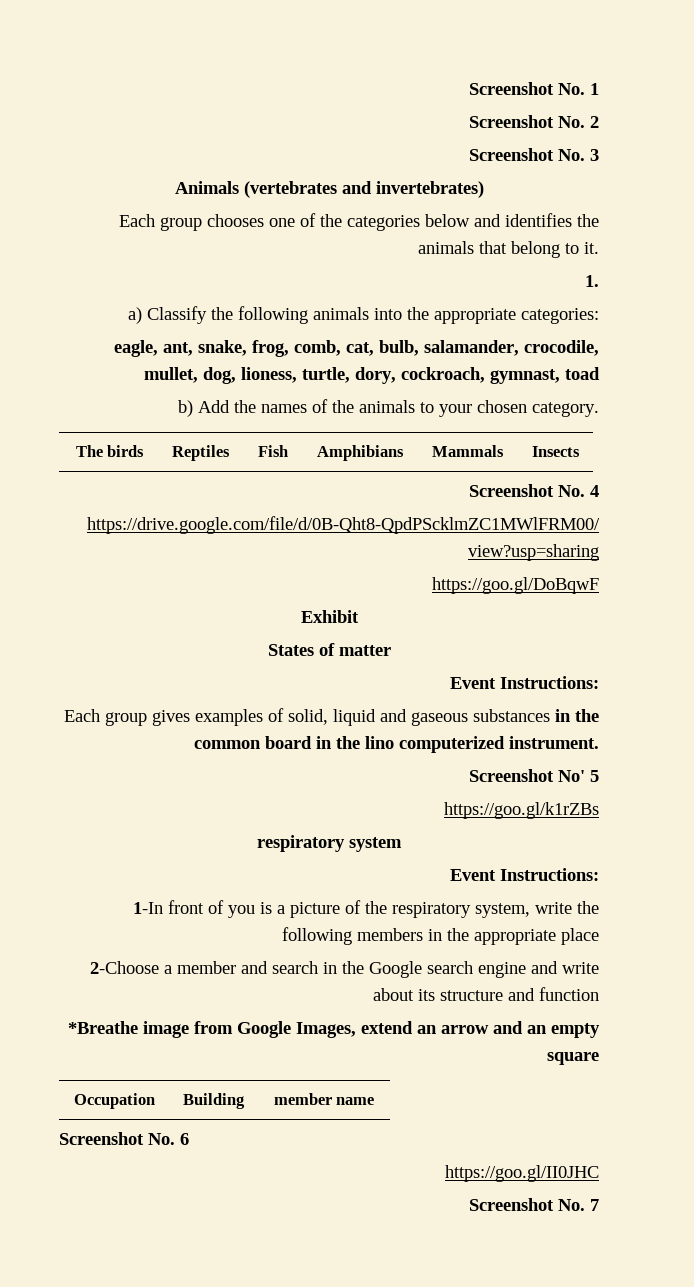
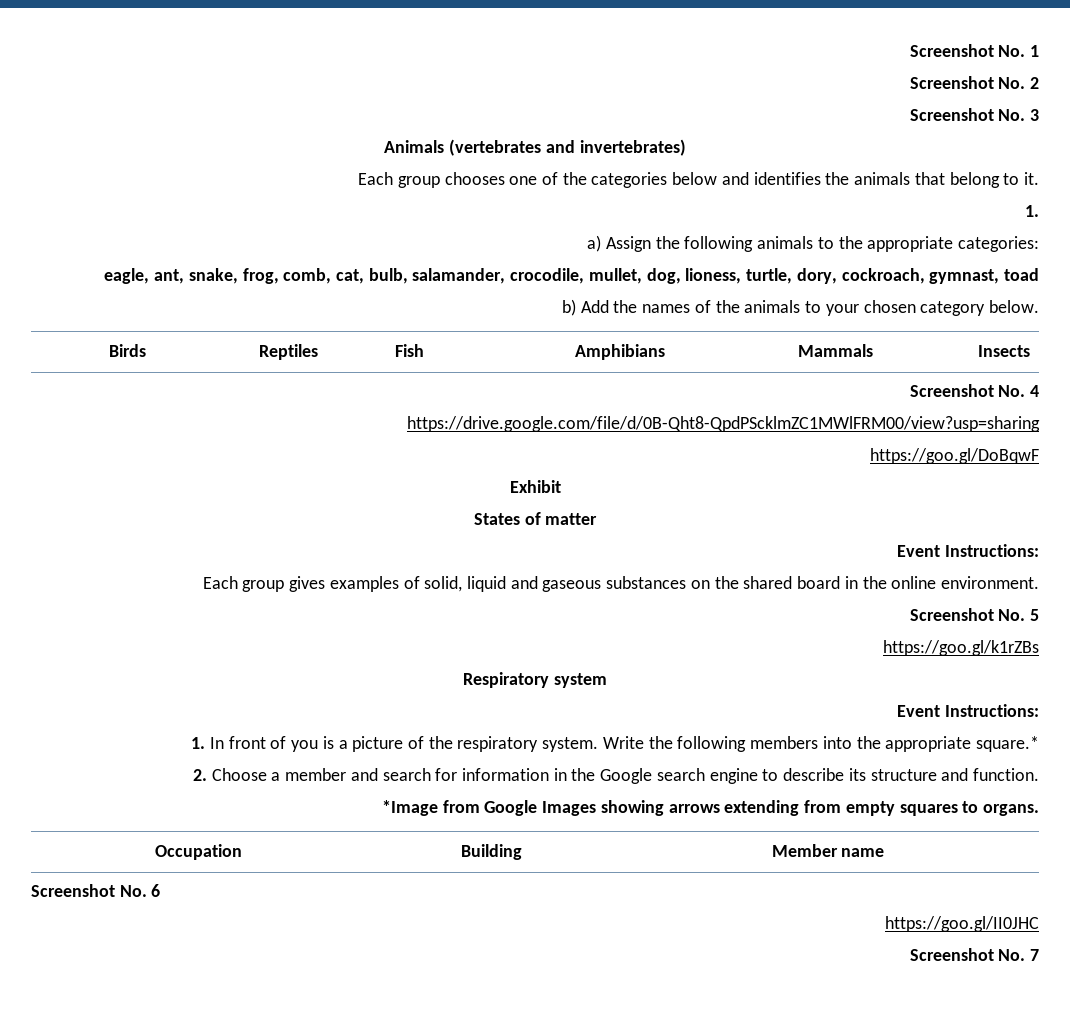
[147,306,207,324] Classify -> [605,236,651,252] Assign
[374,308,402,320] into -> [817,237,834,249] to
[532,402,599,417] [75,445,145,457] category. // The birds -> [920,300,1040,316] [109,344,147,357] category below. // Birds
[555,709,599,722] [194,736,599,753] [469,769,585,782] in the common board in the lino computerized instrument. // Screenshot No' -> [690,576,1040,589] [909,608,1026,621] on the shared board in the online environment. // Screenshot No.
[257,835,345,852] respiratory -> [463,672,550,688] Respiratory
[133,902,163,914] 1-In -> [191,737,224,749] 1. In
[475,902,572,918] system, write -> [542,736,644,752] system. Write
[428,928,599,945] [90,961,159,974] in the appropriate place // 2-Choose -> [822,736,1040,752] [192,768,267,781] into the appropriate square.* // 2. Choose
(318, 967) none -> [435,768,550,781] for information
[531,961,599,974] [373,987,599,1001] [68,1021,600,1038] [547,1052,599,1065] and write about its structure and function // *Breathe image from Google Images, extend an arrow and an empty square -> [762,768,1040,781] [382,800,1040,816] to describe its structure and function. // *Image from Google Images showing arrows extending from empty squares to organs.
[273,1093,332,1105] member -> [771,844,838,857] Member

